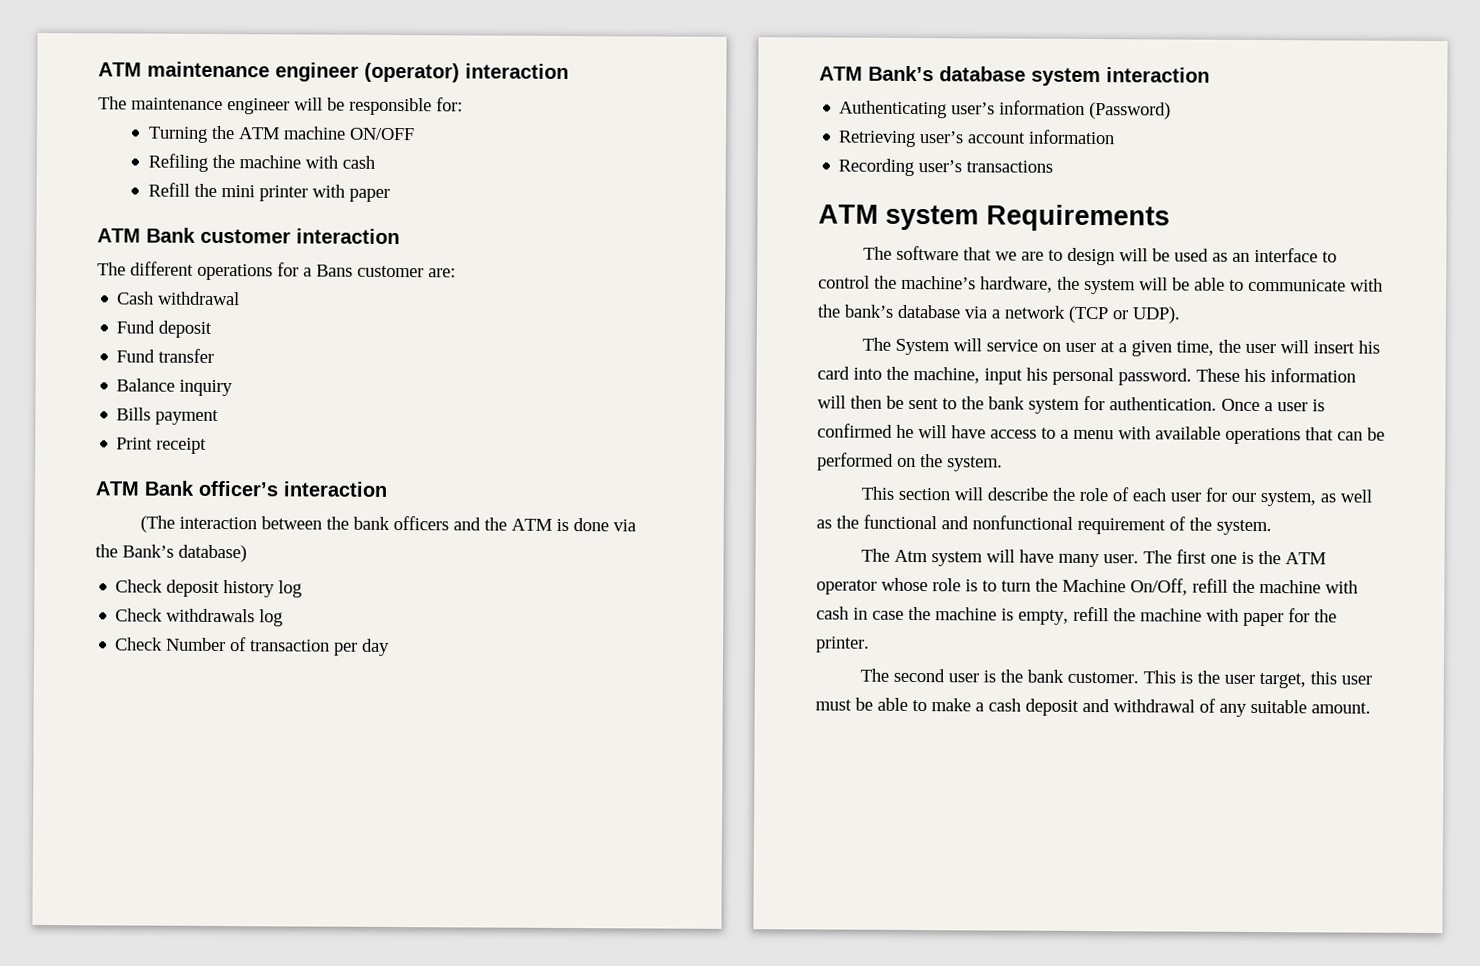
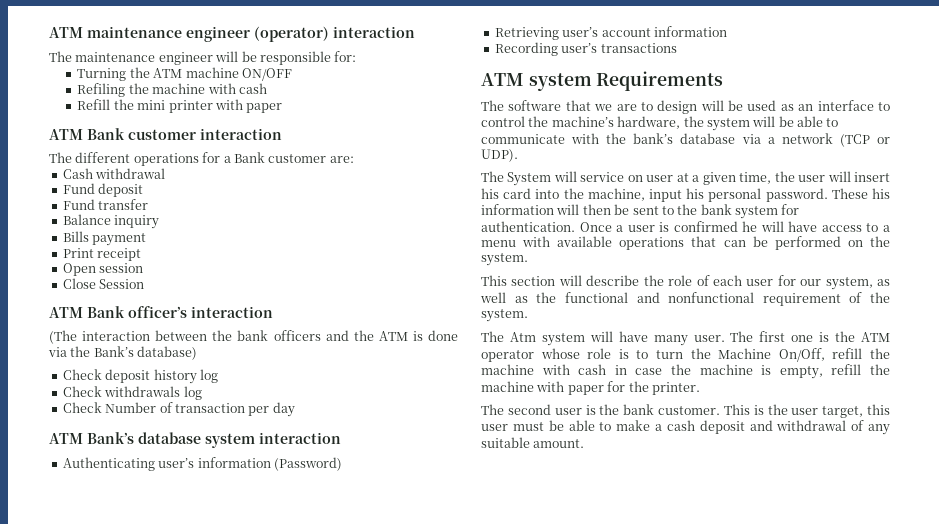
[316,264,353,277] Bans -> [233,152,265,163] Bank
(208, 445) none -> [62,263,144,276] [62,278,145,289] // Open session // Close Session

